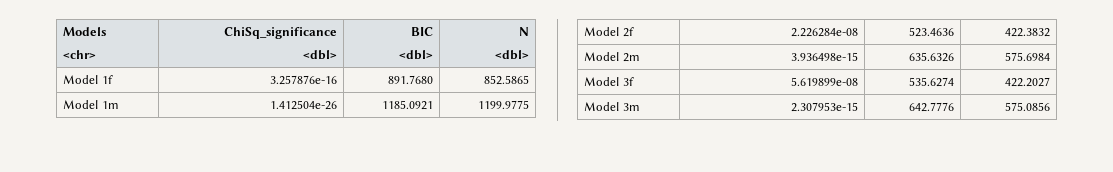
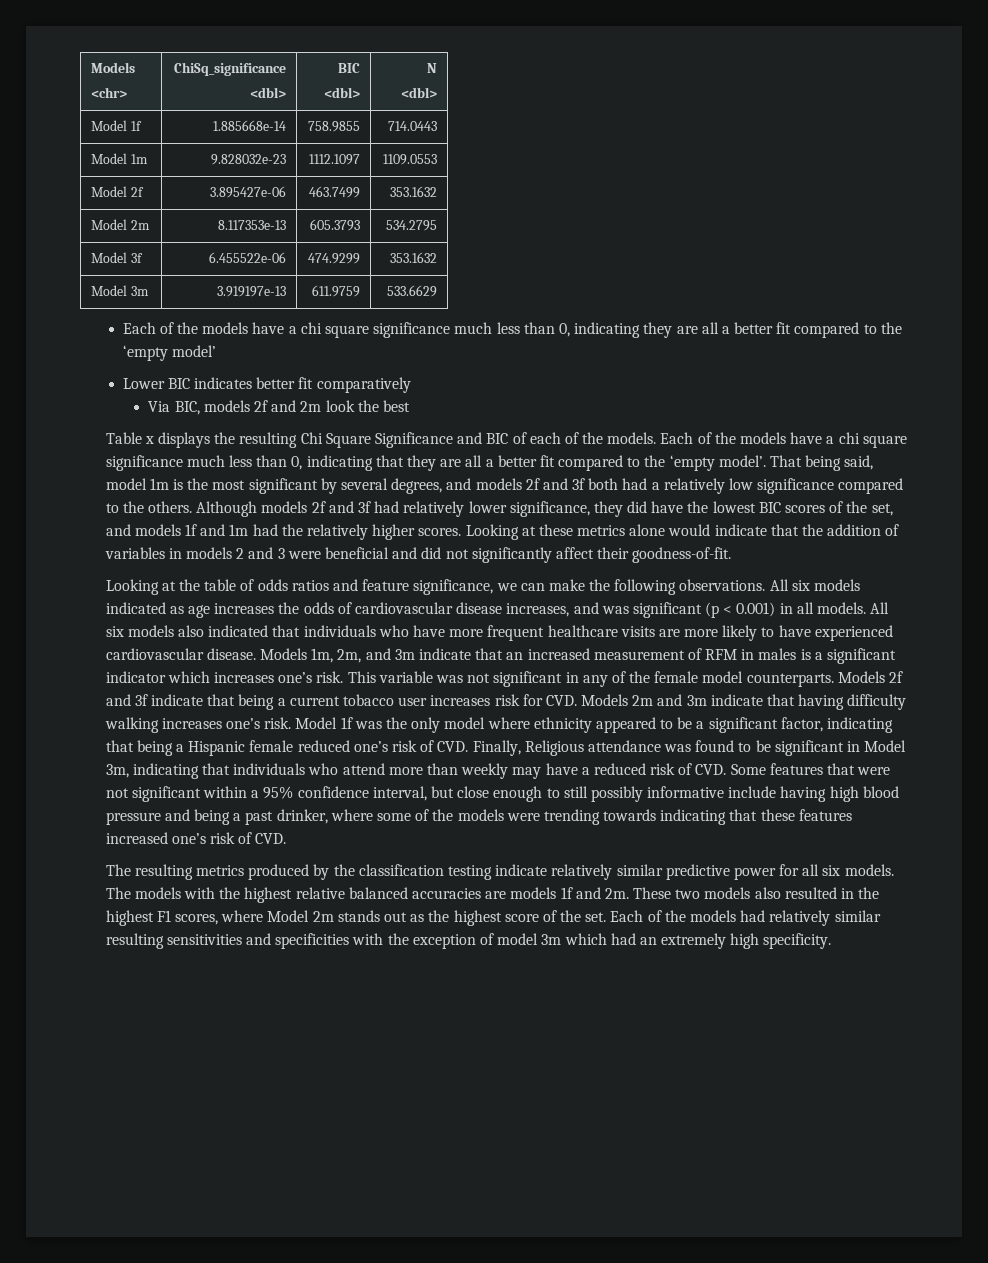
[269,75,337,85] [387,75,433,84] [483,75,529,85] 3.257876e-16 | 891.7680 | 852.5865 -> [213,120,287,131] [308,121,361,132] [388,121,438,131] 1.885668e-14 | 758.9855 | 714.0443
[269,100,337,110] [381,100,433,110] [477,100,529,109] 1.412504e-26 | 1185.0921 | 1199.9775 -> [211,154,287,165] [309,154,361,165] [383,154,438,165] 9.828032e-23 | 1112.1097 | 1109.0553
[790,28,858,37] [908,27,954,37] [1004,28,1050,37] 2.226284e-08 | 523.4636 | 422.3832 -> [210,186,287,198] [309,186,361,198] [390,186,438,197] 3.895427e-06 | 463.7499 | 353.1632
[790,52,858,61] [908,52,954,62] [1004,52,1050,61] 3.936498e-15 | 635.6326 | 575.6984 -> [218,220,287,230] [310,219,361,231] [386,220,438,231] 8.117353e-13 | 605.3793 | 534.2795
[790,77,858,86] [908,77,954,87] [1004,77,1050,87] 5.619899e-08 | 535.6274 | 422.2027 -> [209,252,287,263] [308,253,361,264] [390,252,438,263] 6.455522e-06 | 474.9299 | 353.1632
[790,102,858,112] [908,102,954,112] [1004,102,1050,111] 2.307953e-15 | 642.7776 | 575.0856 -> [217,286,287,297] [312,285,361,297] [387,285,438,297] [122,322,902,338] [122,345,216,361] [122,377,411,393] [148,400,410,415] [105,432,907,448] [105,455,874,471] [105,478,904,494] [105,501,893,517] [105,524,900,540] [104,547,732,563] [105,579,860,595] [105,602,890,618] [105,625,893,641] [105,648,896,664] [105,671,903,687] [105,694,907,710] [104,717,893,733] [105,740,907,756] [105,763,891,779] [105,786,899,802] [105,809,852,825] [105,832,287,844] [105,864,894,880] [105,887,880,903] [105,910,881,926] [105,933,832,949] 3.919197e-13 | 611.9759 | 533.6629 // Each of the models have a chi square significance much less than 0, indicating they are all a better fit compared to the ‘empty model’ // Lower BIC indicates better fit comparatively // Via BIC, models 2f and 2m look the best // Table x displays the resulting Chi Square Significance and BIC of each of the models. Each of the models have a chi square significance much less than 0, indicating that they are all a better fit compared to the ‘empty model’. That being said, model 1m is the most significant by several degrees, and models 2f and 3f both had a relatively low significance compared to the others. Although models 2f and 3f had relatively lower significance, they did have the lowest BIC scores of the set, and models 1f and 1m had the relatively higher scores. Looking at these metrics alone would indicate that the addition of variables in models 2 and 3 were beneficial and did not significantly affect their goodness-of-fit. // Looking at the table of odds ratios and feature significance, we can make the following observations. All six models indicated as age increases the odds of cardiovascular disease increases, and was significant (p < 0.001) in all models. All six models also indicated that individuals who have more frequent healthcare visits are more likely to have experienced cardiovascular disease. Models 1m, 2m, and 3m indicate that an increased measurement of RFM in males is a significant indicator which increases one’s risk. This variable was not significant in any of the female model counterparts. Models 2f and 3f indicate that being a current tobacco user increases risk for CVD. Models 2m and 3m indicate that having difficulty walking increases one’s risk. Model 1f was the only model where ethnicity appeared to be a significant factor, indicating that being a Hispanic female reduced one’s risk of CVD. Finally, Religious attendance was found to be significant in Model 3m, indicating that individuals who attend more than weekly may have a reduced risk of CVD. Some features that were not significant within a 95% confidence interval, but close enough to still possibly informative include having high blood pressure and being a past drinker, where some of the models were trending towards indicating that these features increased one’s risk of CVD. // The resulting metrics produced by the classification testing indicate relatively similar predictive power for all six models. The models with the highest relative balanced accuracies are models 1f and 2m. These two models also resulted in the highest F1 scores, where Model 2m stands out as the highest score of the set. Each of the models had relatively similar resulting sensitivities and specificities with the exception of model 3m which had an extremely high specificity.

